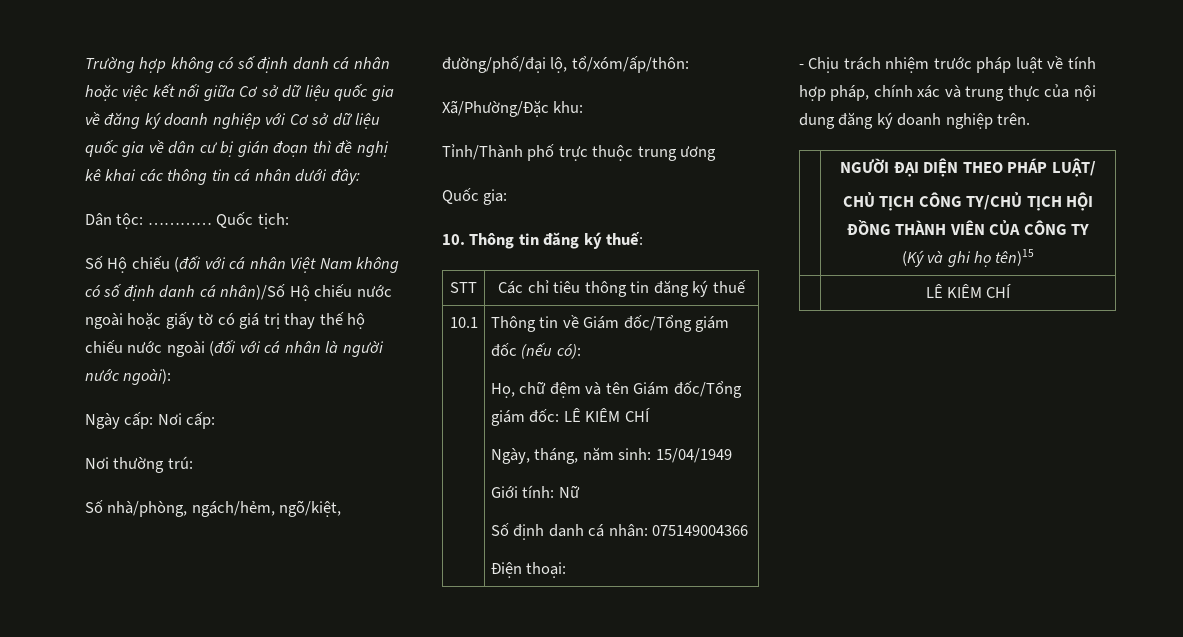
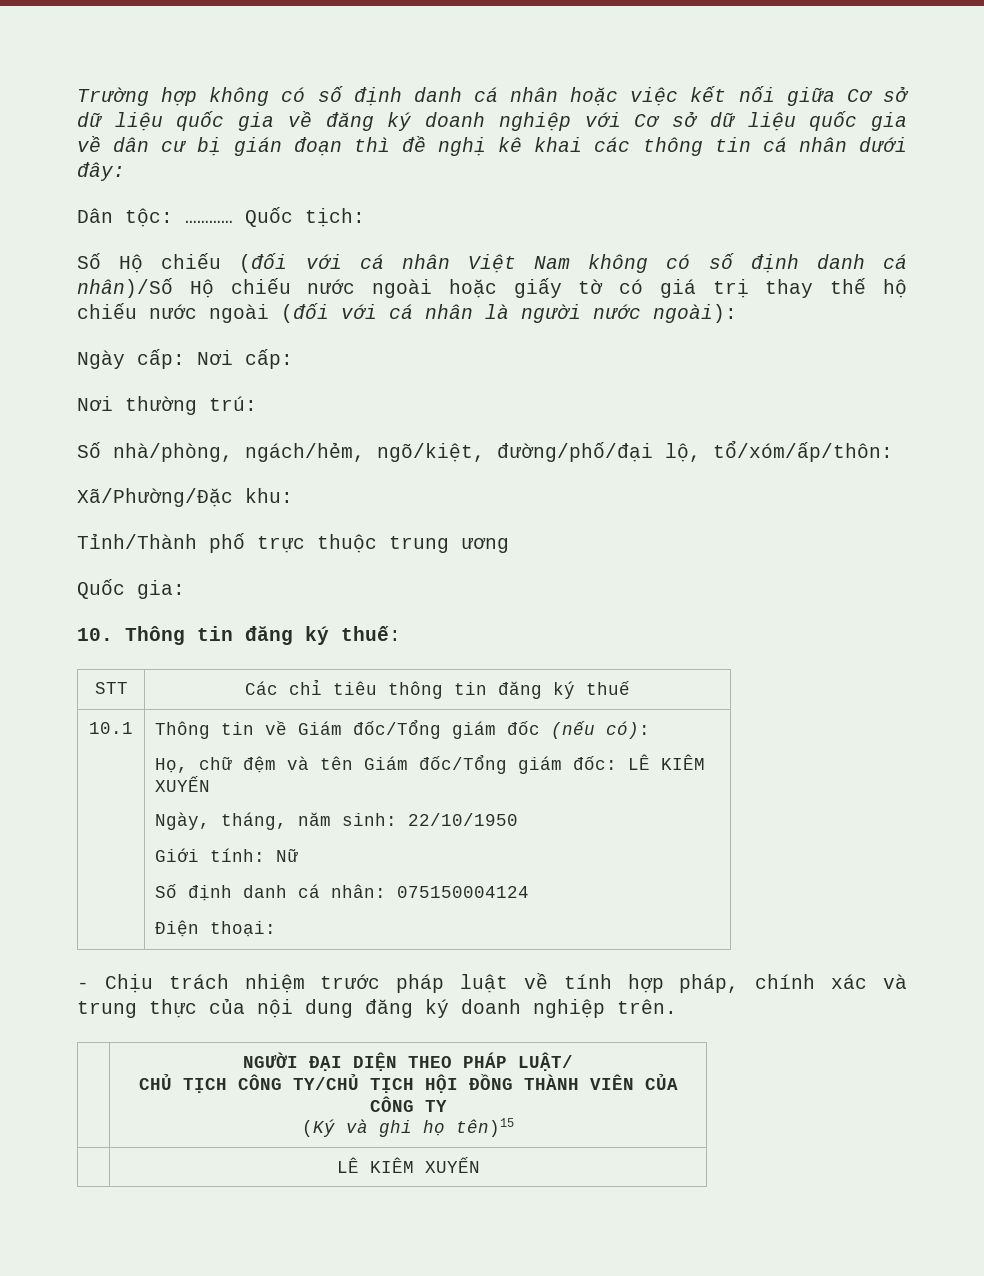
[624,408,650,422] CHÍ -> [155,776,211,792] XUYẾN
[655,448,732,463] 15/04/1949 -> [408,813,519,826] 22/10/1950
[652,525,749,536] 075149004366 -> [397,886,530,898] 075150004124
[986,284,1012,298] CHÍ -> [424,1157,480,1173] XUYẾN

